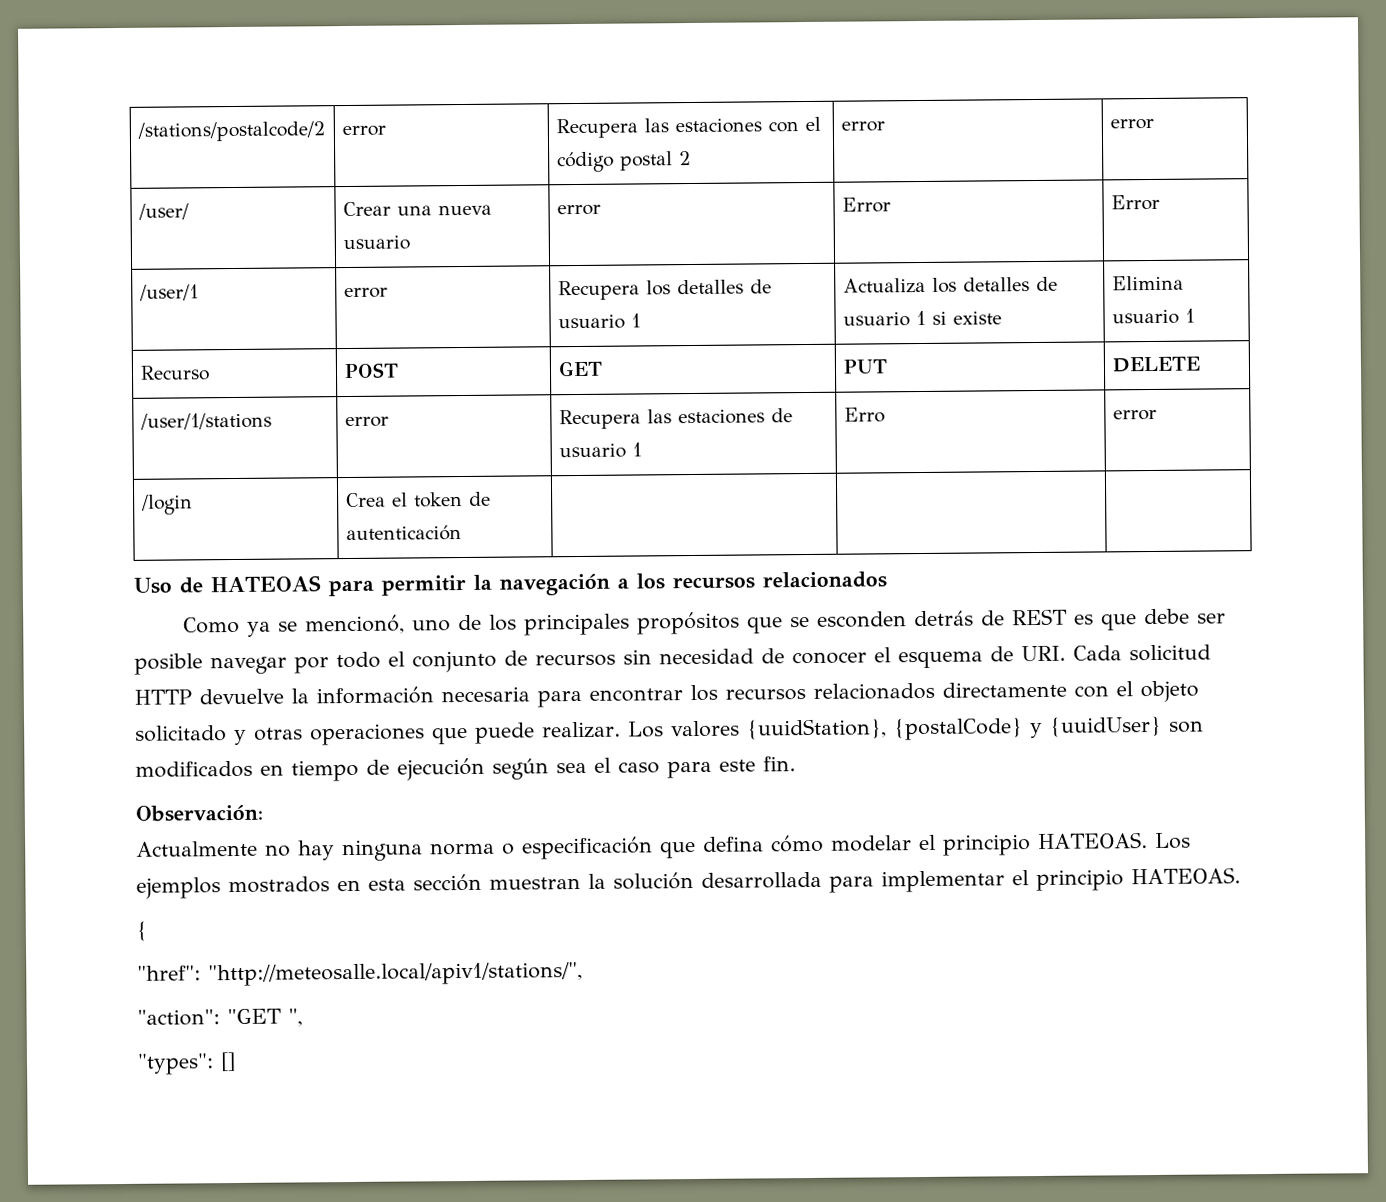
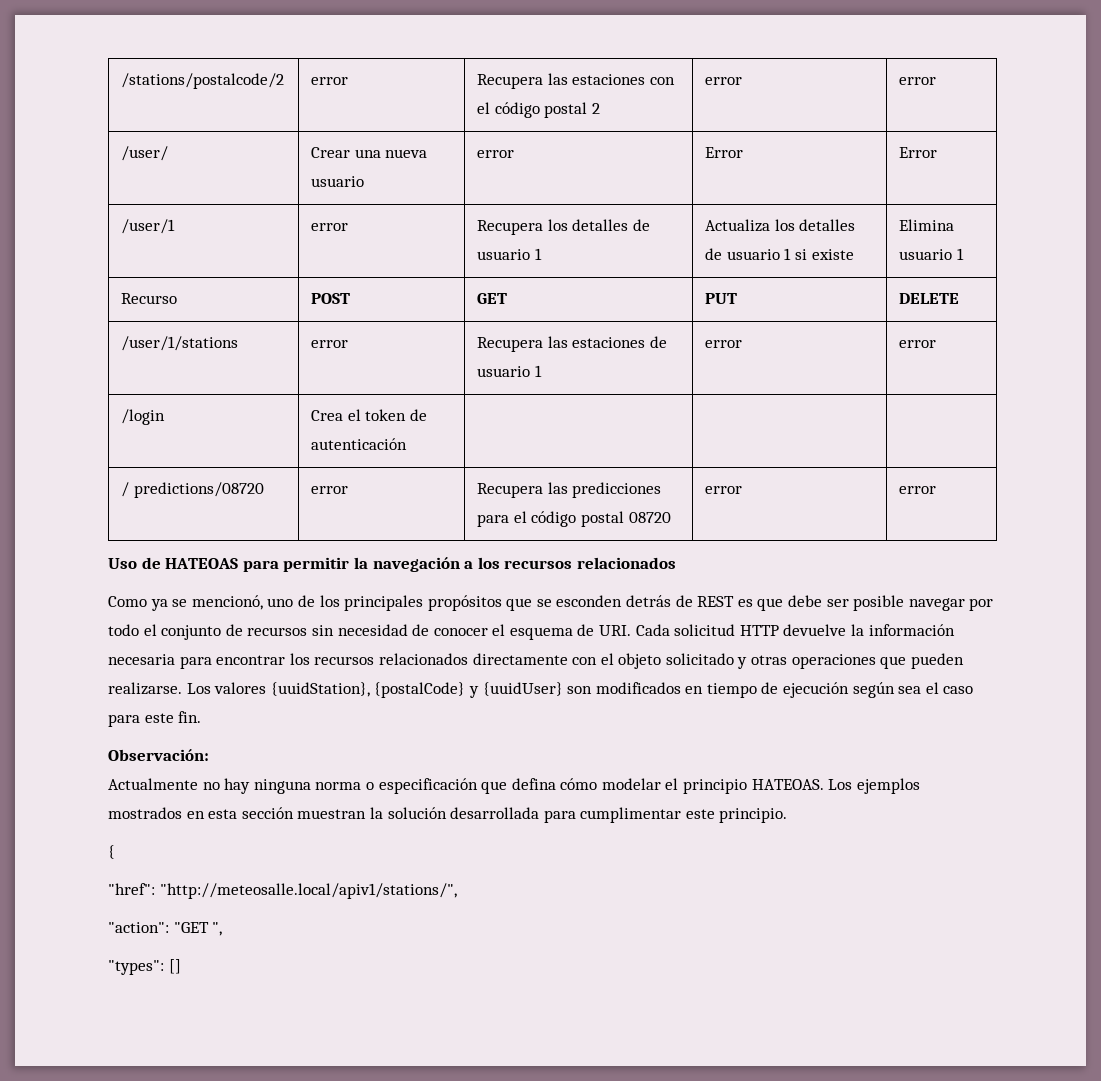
[843,407,885,423] Erro -> [705,340,743,348] error
(462, 533) none -> [121,482,264,498] [311,486,349,494] [477,482,662,498] [477,511,671,527] [705,486,743,494] [899,486,937,494] // / predictions/08720 | error | Recupera las predicciones para el código postal 08720 | error | error
[475,721,621,744] puede realizar. -> [910,653,964,669] [108,682,182,695] pueden realizarse.
[881,867,1241,893] implementar el principio HATEOAS. -> [580,807,788,823] cumplimentar este principio.

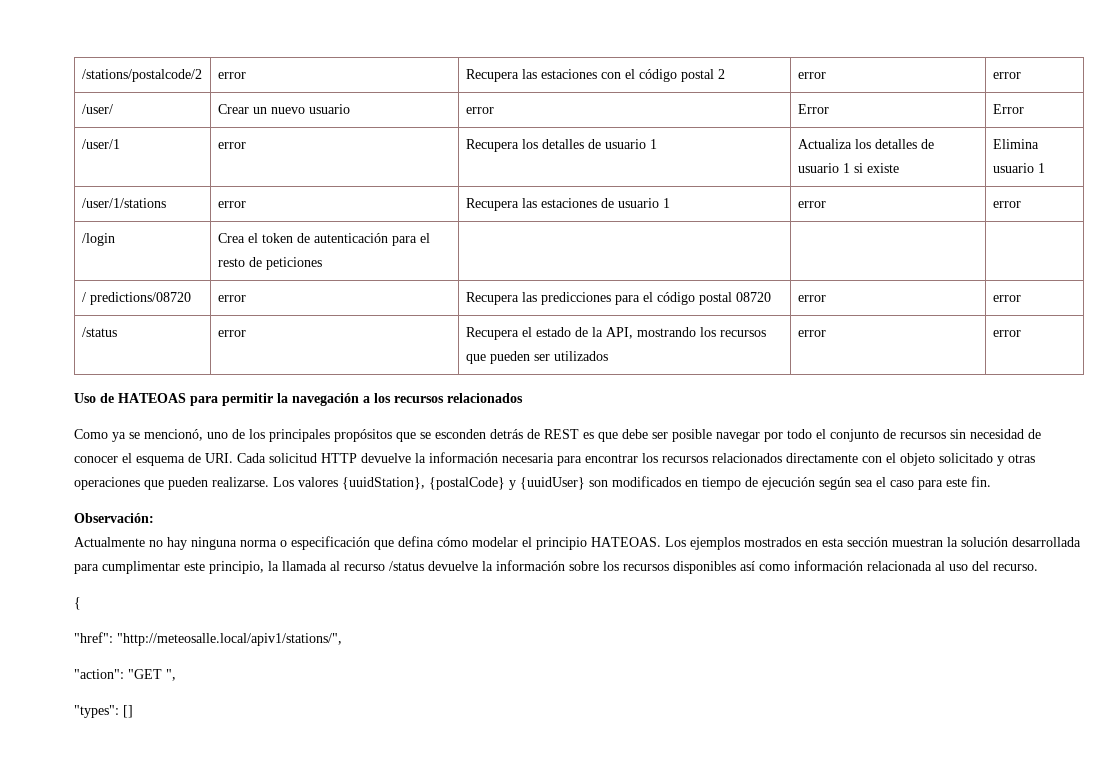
[354,149,428,158] una nueva -> [252,107,305,114] un nuevo
[121,293,178,304] [311,293,351,304] [477,293,508,304] [705,293,738,304] [899,293,960,304] // Recurso | POST | GET | PUT | DELETE -> (1045, 168) none
(408, 444) none -> [391,233,430,246] [217,257,322,270] para el resto de peticiones
(937, 490) none -> [81,327,117,337] [217,330,246,337] [465,327,766,340] [465,351,608,364] [797,330,826,337] [992,330,1021,337] // /status | error | Recupera el estado de la API, mostrando los recursos que pueden ser utilizados | error | error
[719,808,788,823] principio. -> [209,560,1038,574] principio, la llamada al recurso /status devuelve la información sobre los recursos disponibles así como información relacionada al uso del recurso.

